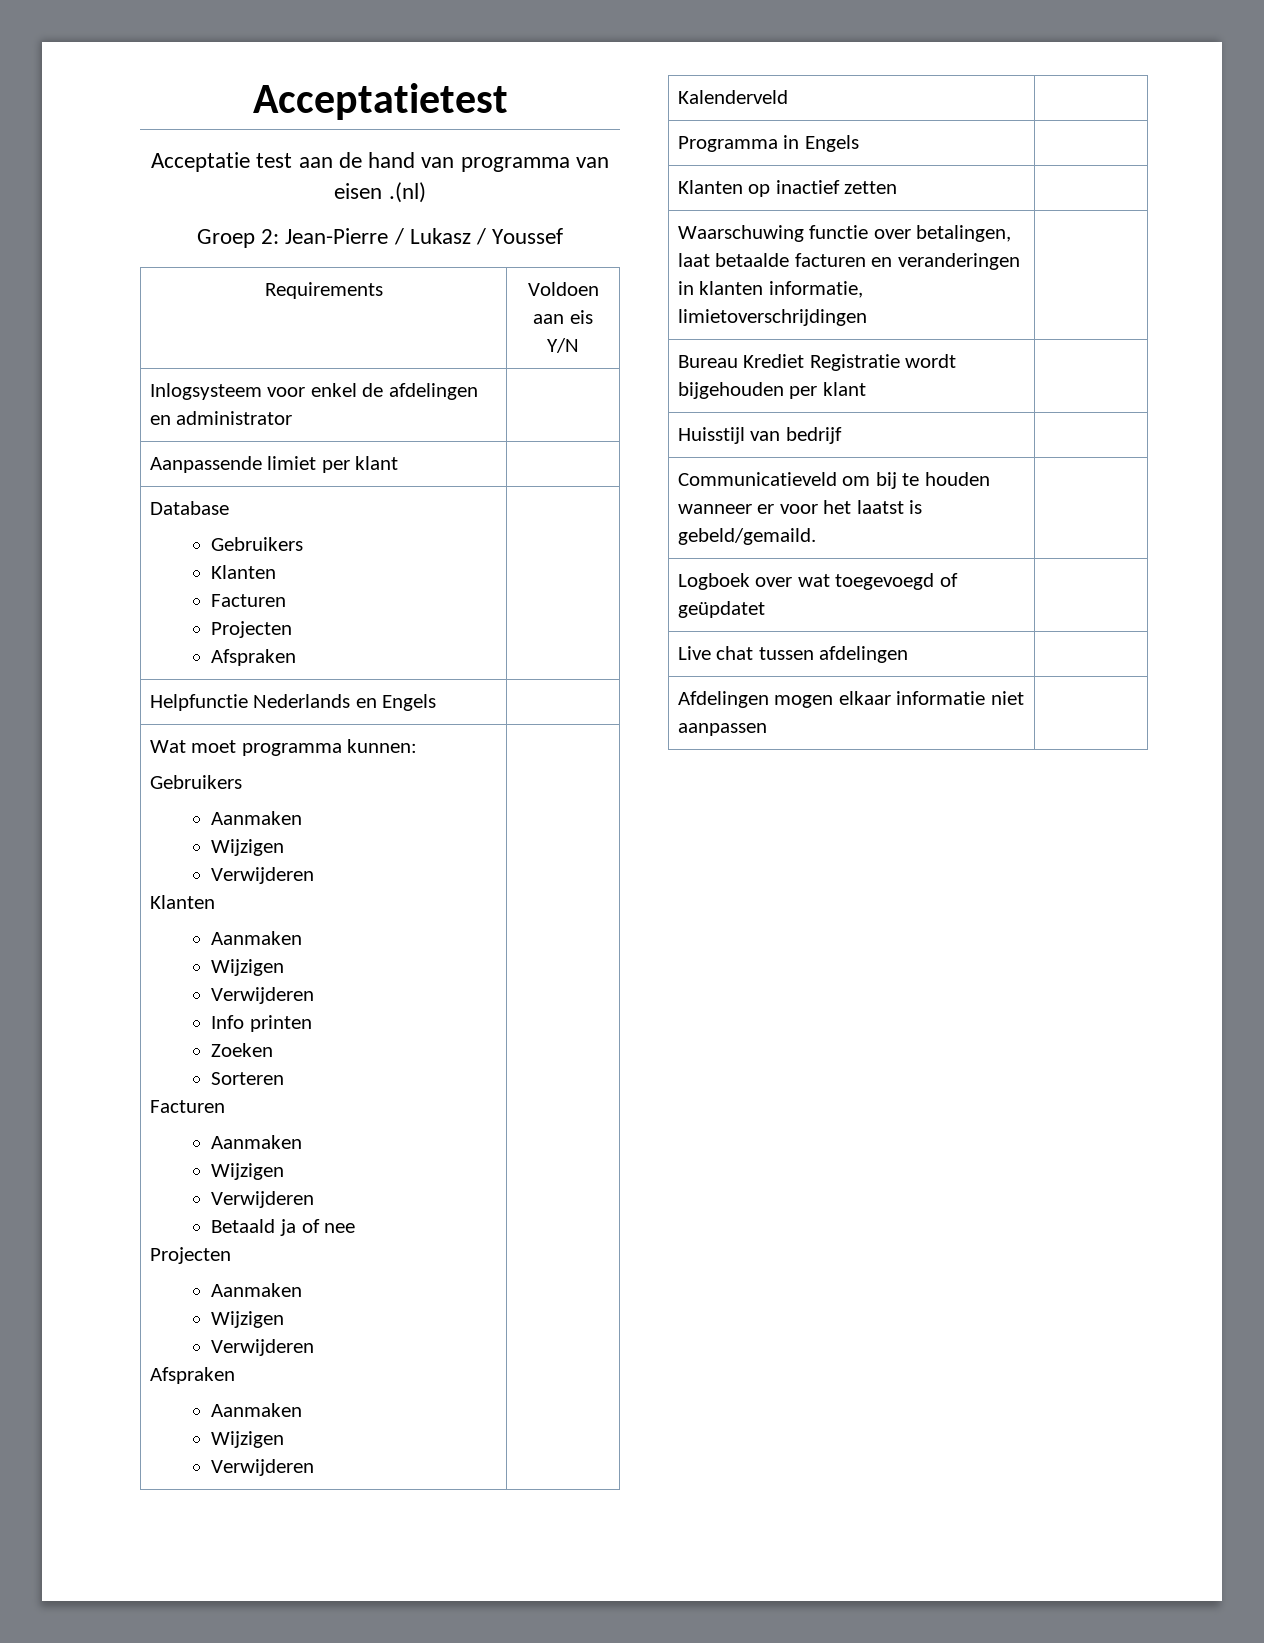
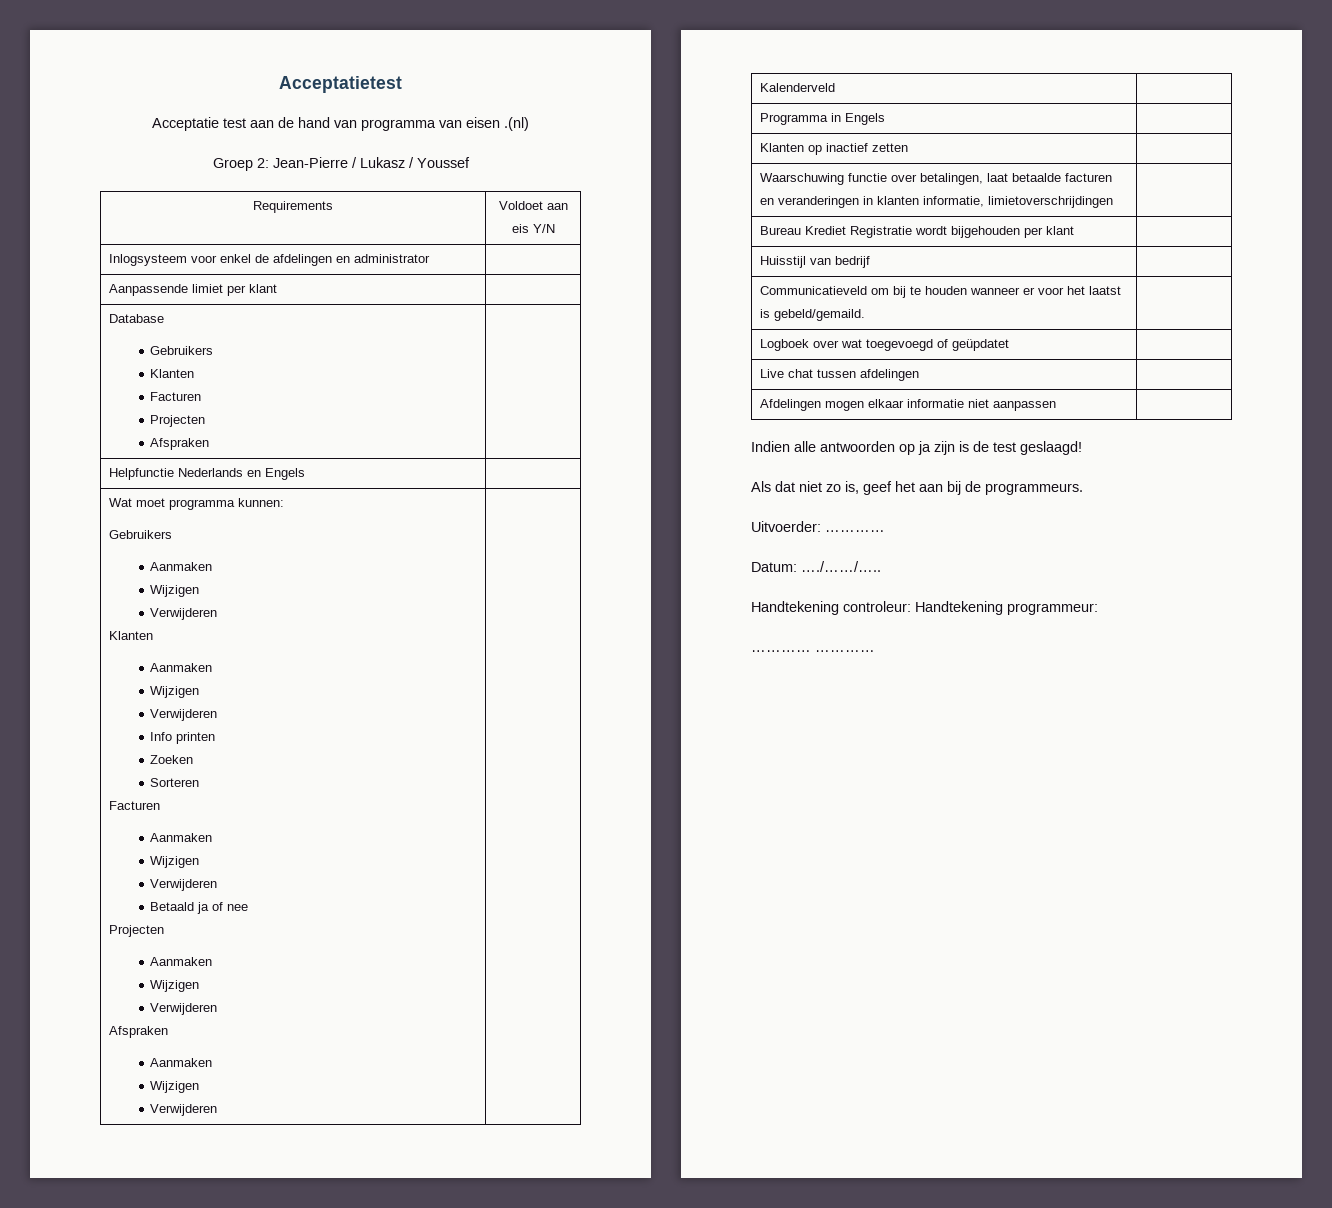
[527,282,599,296] Voldoen -> [498,201,543,210] Voldoet
(767, 729) none -> [751,441,1082,455] [751,481,1083,495] [751,521,885,532] [751,561,881,572] [751,601,1098,615] [751,650,875,652] // Indien alle antwoorden op ja zijn is de test geslaagd! // Als dat niet zo is, geef het aan bij de programmeurs. // Uitvoerder: ………… // Datum: …./……/….. // Handtekening controleur: Handtekening programmeur: // ………… …………

